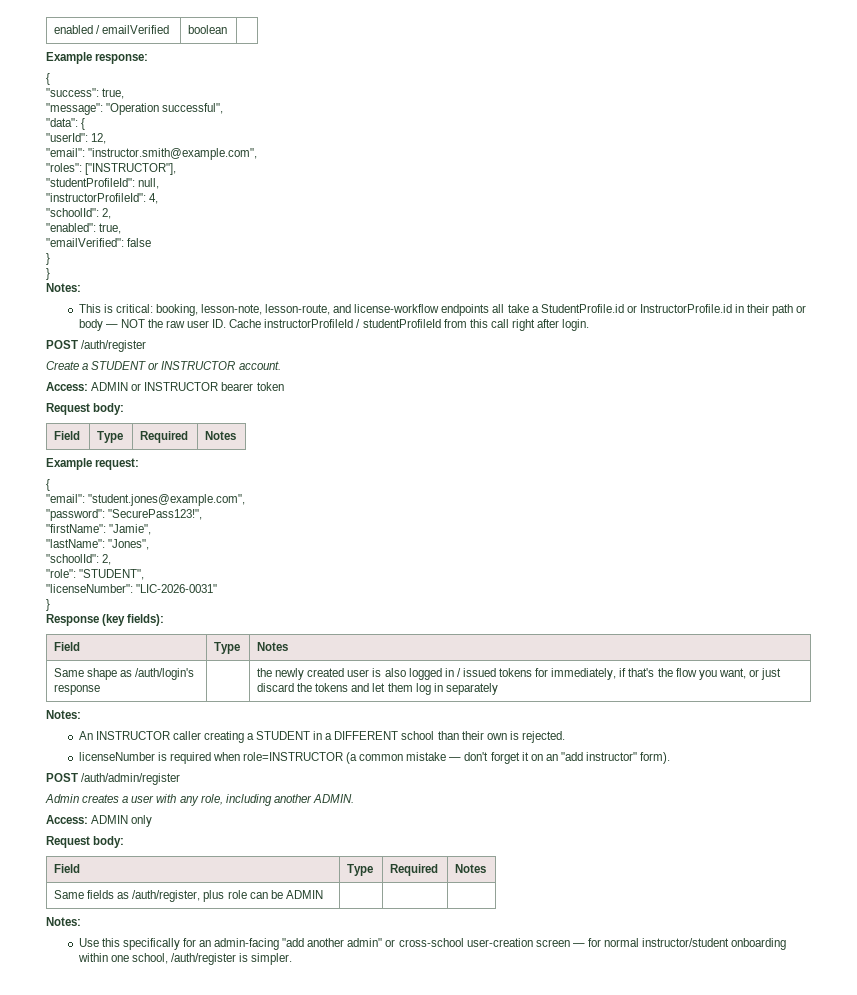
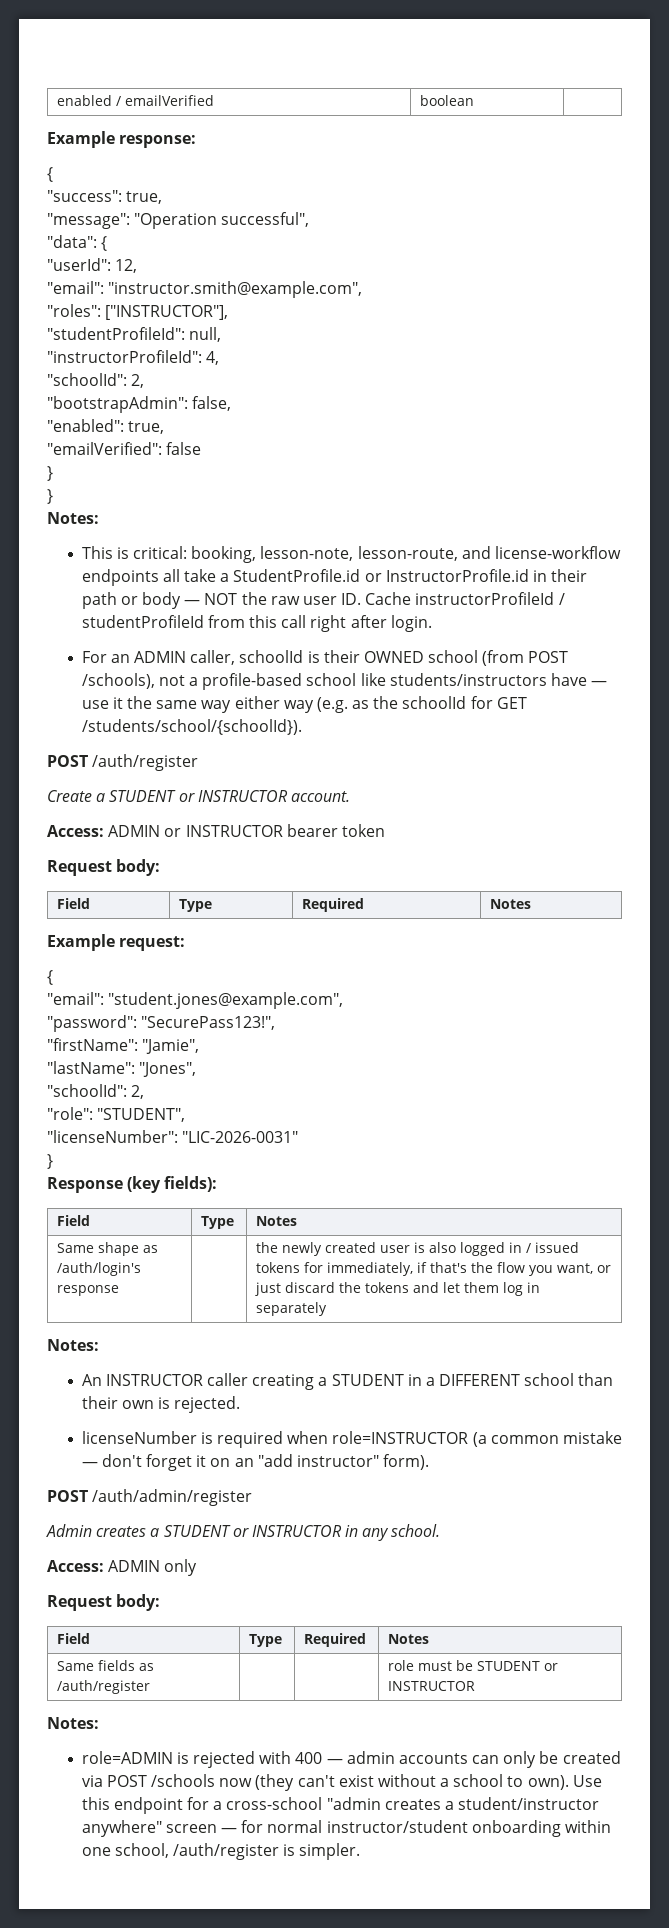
(112, 213) none -> [47,396,232,413] // "bootstrapAdmin": false,
(590, 325) none -> [81,650,569,666] [81,673,608,690] [81,696,527,713] [81,719,302,735] // For an ADMIN caller, schoolId is their OWNED school (from POST /schools), not a profile-based school like students/instructors have — use it the same way either way (e.g. as the schoolId for GET /students/school/{schoolId}).
[131,794,354,806] user with any role, including another ADMIN. -> [163,1524,441,1541] STUDENT or INSTRUCTOR in any school.
[132,890,323,902] [46,917,81,926] [78,938,533,950] /auth/register, plus role can be ADMIN | | | // Notes: // Use this specifically for an admin-facing "add another admin" or cross-school user-creation -> [57,1680,151,1694] [388,1660,559,1671] [388,1681,476,1691] [47,1717,99,1729] [81,1751,621,1768] [81,1774,602,1791] [81,1797,600,1814] [81,1820,162,1837] /auth/register | | | role must be STUDENT or INSTRUCTOR // Notes: // role=ADMIN is rejected with 400 — admin accounts can only be created via POST /schools now (they can't exist without a school to own). Use this endpoint for a cross-school "admin creates a student/instructor anywhere"

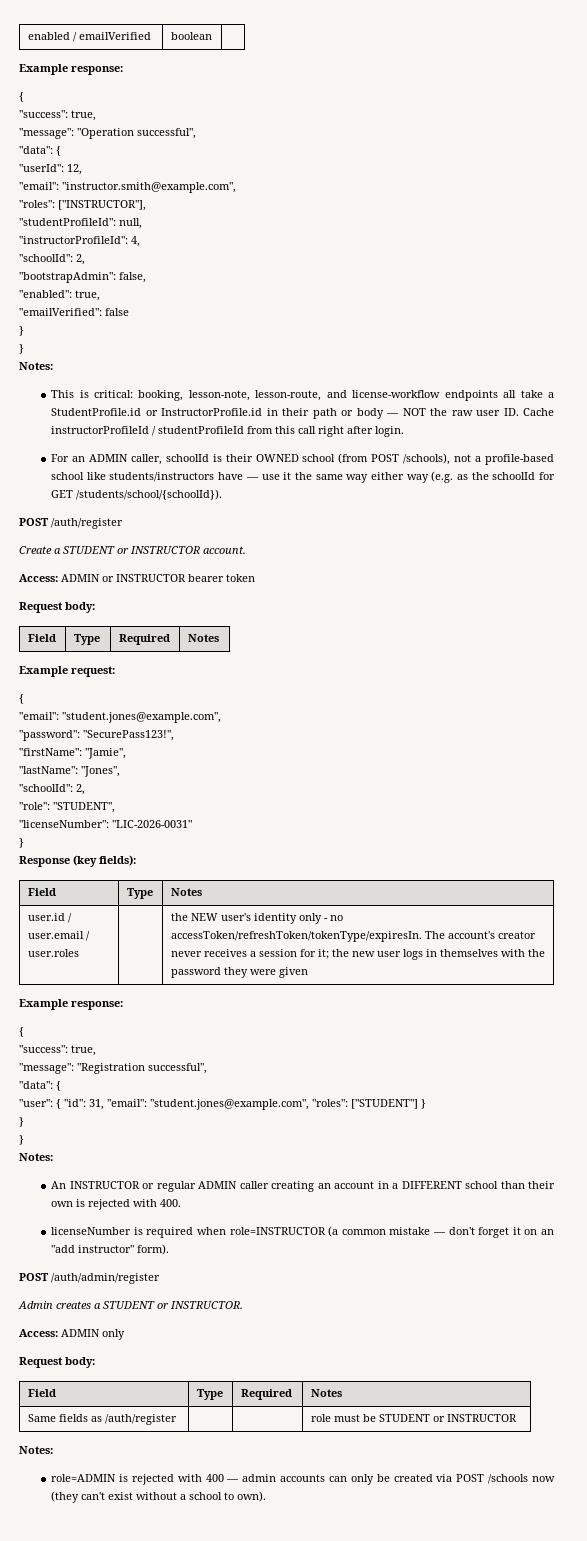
[57,1242,159,1256] [57,1262,142,1276] [57,1285,120,1296] [256,1242,580,1256] [256,1262,612,1276] [255,1282,541,1296] [256,1302,328,1316] [47,1339,99,1351] [81,1373,404,1390] Same shape as /auth/login's response | | the newly created user is also logged in / issued tokens for immediately, if that's the flow you want, or just discard the tokens and let them log in separately // Notes: // An INSTRUCTOR caller creating a STUDENT -> [27,913,72,923] [27,931,90,941] [27,949,79,957] [170,913,343,924] [170,931,536,942] [170,949,545,960] [170,967,308,978] [19,999,123,1010] [19,1027,24,1037] [19,1045,96,1056] [19,1063,207,1074] [19,1081,61,1091] [19,1099,426,1110] [19,1117,24,1127] [19,1135,24,1145] [19,1153,53,1161] [51,1181,375,1192] user.id / user.email / user.roles | | the NEW user's identity only - no accessToken/refreshToken/tokenType/expiresIn. The account's creator never receives a session for it; the new user logs in themselves with the password they were given // Example response: // { // "success": true, // "message": "Registration successful", // "data": { // "user": { "id": 31, "email": "student.jones@example.com", "roles": ["STUDENT"] } // } // } // Notes: // An INSTRUCTOR or regular ADMIN caller creating an account
[174,1396,241,1413] rejected. -> [88,1199,182,1210] rejected with 400.
[251,1524,441,1541] INSTRUCTOR in any school. -> [170,1301,243,1309] INSTRUCTOR.
[572,1775,602,1787] [81,1797,600,1814] [81,1820,611,1837] [81,1843,361,1860] Use this endpoint for a cross-school "admin creates a student/instructor anywhere" screen — for normal instructor/student onboarding within one school, /auth/register is simpler. -> (267, 1496) none

